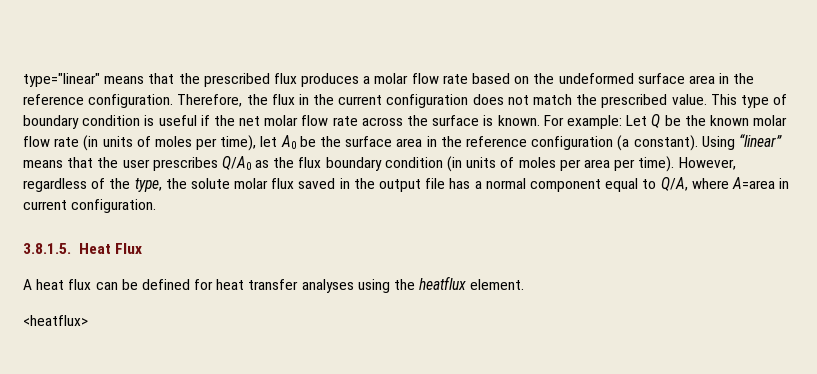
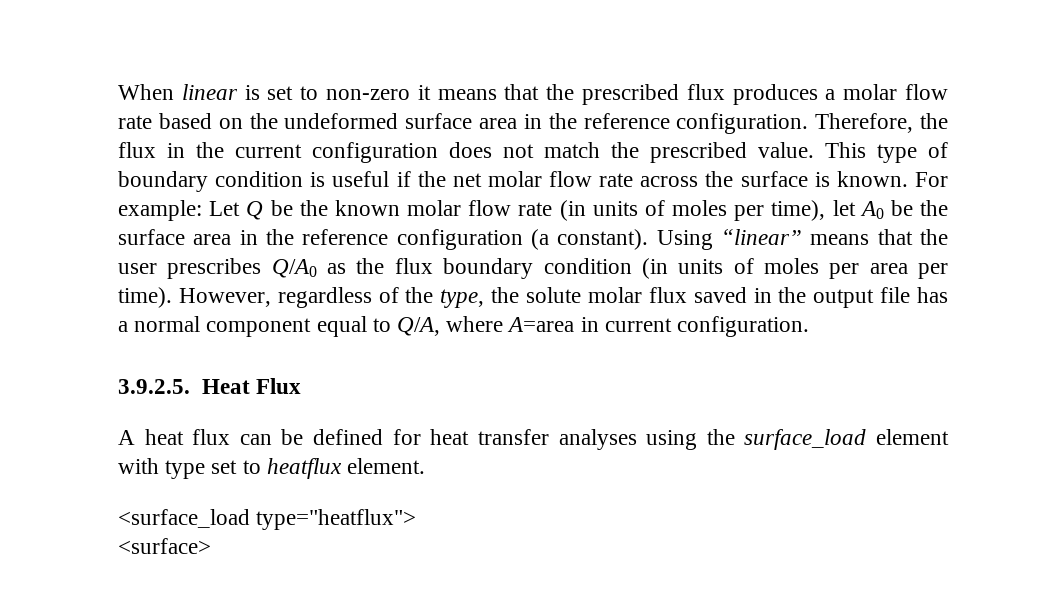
[23,73,100,87] type="linear" -> [118,84,431,100] When linear is set to non-zero it
[23,243,71,254] 3.8.1.5. -> [118,379,190,394] 3.9.2.5.
(416, 284) none -> [744,429,950,450] [118,458,261,479] surface_load element with type set to
[23,315,88,326] <heatflux> -> [118,509,417,530] [118,538,211,554] <surface_load type="heatflux"> // <surface>

